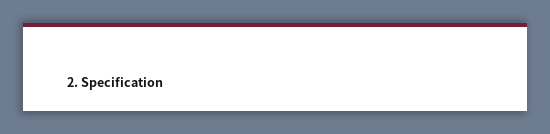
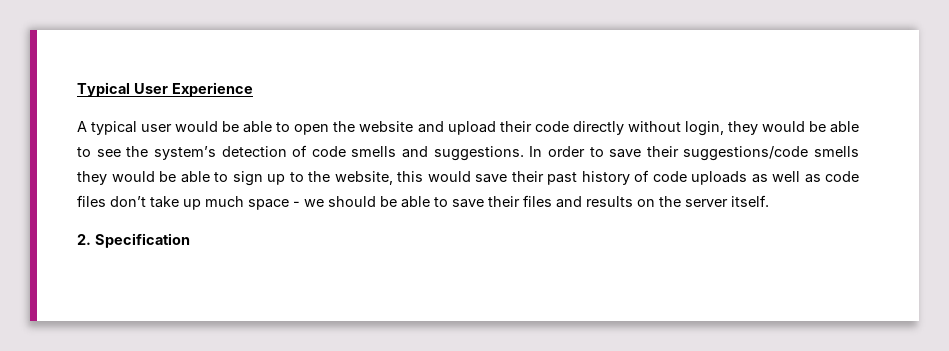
(67, 82) none -> [77,82,253,97] [77,121,859,136] [77,145,859,161] [77,170,859,186] [77,195,769,210] Typical User Experience // A typical user would be able to open the website and upload their code directly without login, they would be able to see the system’s detection of code smells and suggestions. In order to save their suggestions/code smells they would be able to sign up to the website, this would save their past history of code uploads as well as code files don’t take up much space - we should be able to save their files and results on the server itself. //

